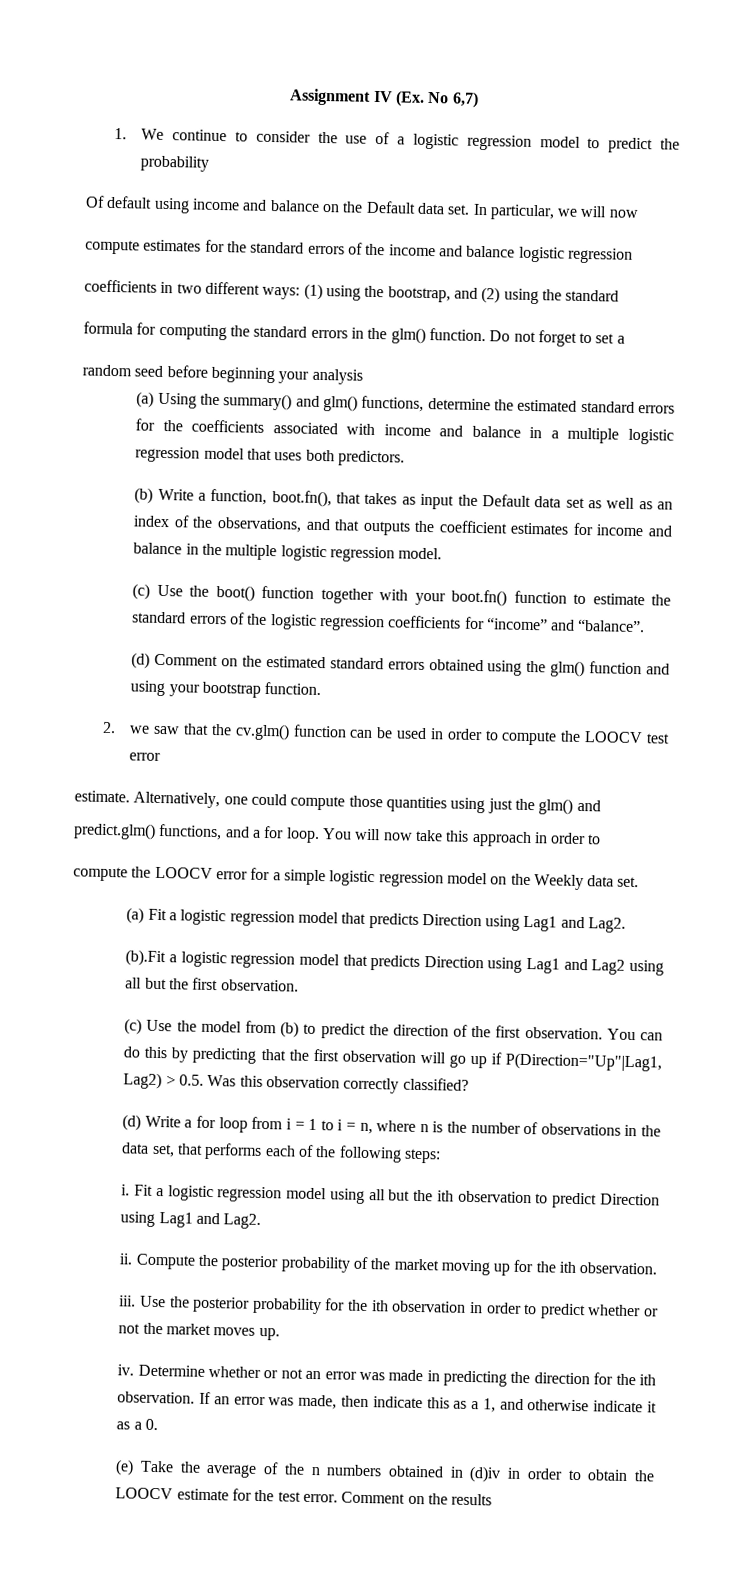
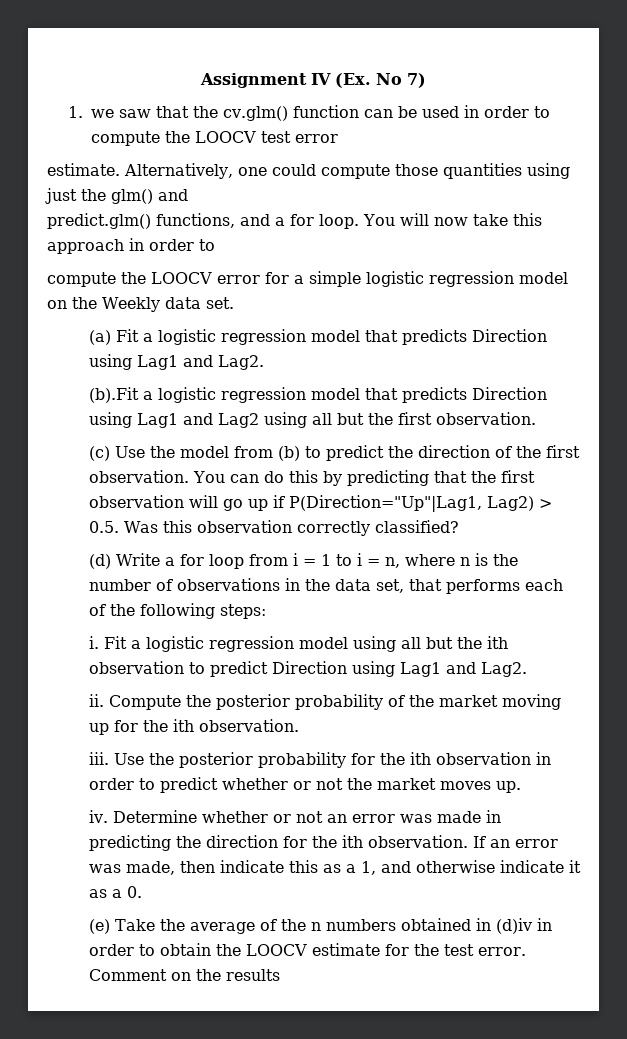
[451,91,479,108] [114,128,680,154] [140,155,210,172] [85,195,638,221] [85,239,633,264] [84,279,620,305] [83,321,625,347] [82,364,363,385] [136,391,675,414] [135,418,674,445] [135,446,405,467] [134,487,673,510] [133,515,672,537] [133,542,443,563] [132,583,671,607] [132,611,646,633] [131,652,670,678] [130,680,322,698] [102,721,117,734] 6,7) // 1. We continue to consider the use of a logistic regression model to predict the probability // Of default using income and balance on the Default data set. In particular, we will now // compute estimates for the standard errors of the income and balance logistic regression // coefficients in two different ways: (1) using the bootstrap, and (2) using the standard // formula for computing the standard errors in the glm() function. Do not forget to set a // random seed before beginning your analysis // (a) Using the summary() and glm() functions, determine the estimated standard errors for the coefficients associated with income and balance in a multiple logistic regression model that uses both predictors. // (b) Write a function, boot.fn(), that takes as input the Default data set as well as an index of the observations, and that outputs the coefficient estimates for income and balance in the multiple logistic regression model. // (c) Use the boot() function together with your boot.fn() function to estimate the standard errors of the logistic regression coefficients for “income” and “balance”. // (d) Comment on the estimated standard errors obtained using the glm() function and using your bootstrap function. // 2. -> [407,73,426,88] [67,106,83,118] 7) // 1.

